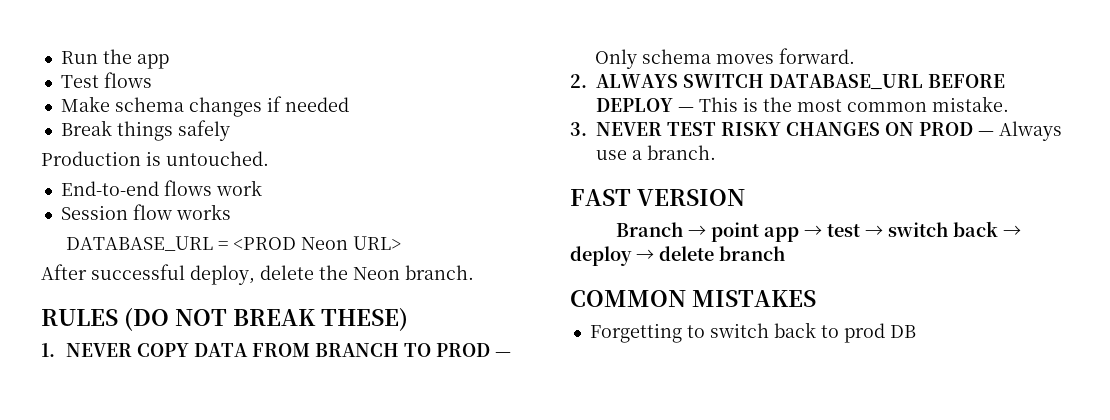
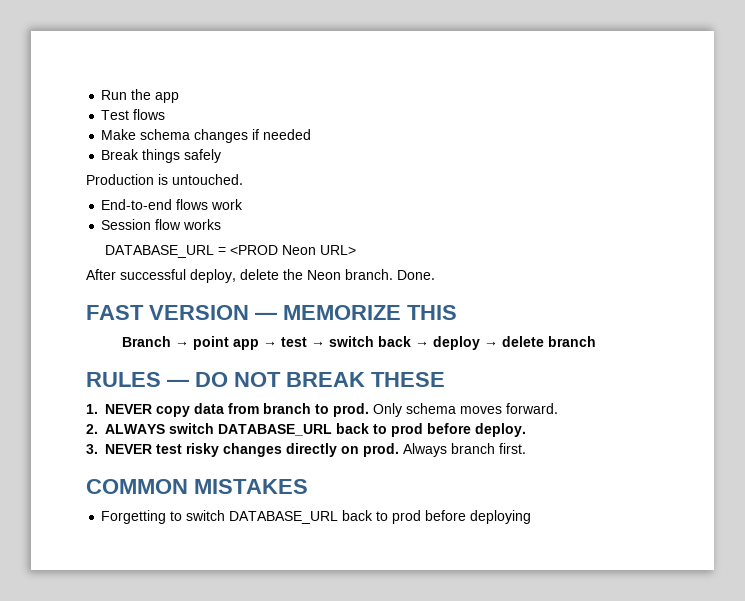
[41,307,409,331] [41,343,511,357] [594,48,855,69] [570,74,1005,90] [596,96,1009,112] [570,121,1062,141] [596,145,716,160] // RULES (DO NOT BREAK THESE) // 1. NEVER COPY DATA FROM BRANCH TO PROD — Only schema moves forward. // 2. ALWAYS SWITCH DATABASE_URL BEFORE DEPLOY — This is the most common mistake. // 3. NEVER TEST RISKY CHANGES ON PROD — Always use a branch. -> [397,270,435,280] Done.
(746, 197) none -> [255,305,457,320] — MEMORIZE THIS
(785, 253) none -> [86,372,445,387] [86,403,558,417] [86,423,526,437] [86,443,526,457] // RULES — DO NOT BREAK THESE // 1. NEVER copy data from branch to prod. Only schema moves forward. // 2. ALWAYS switch DATABASE_URL back to prod before deploy. // 3. NEVER test risky changes directly on prod. Always branch first.
[773,322,916,343] back to prod DB -> [229,510,532,524] DATABASE_URL back to prod before deploying

